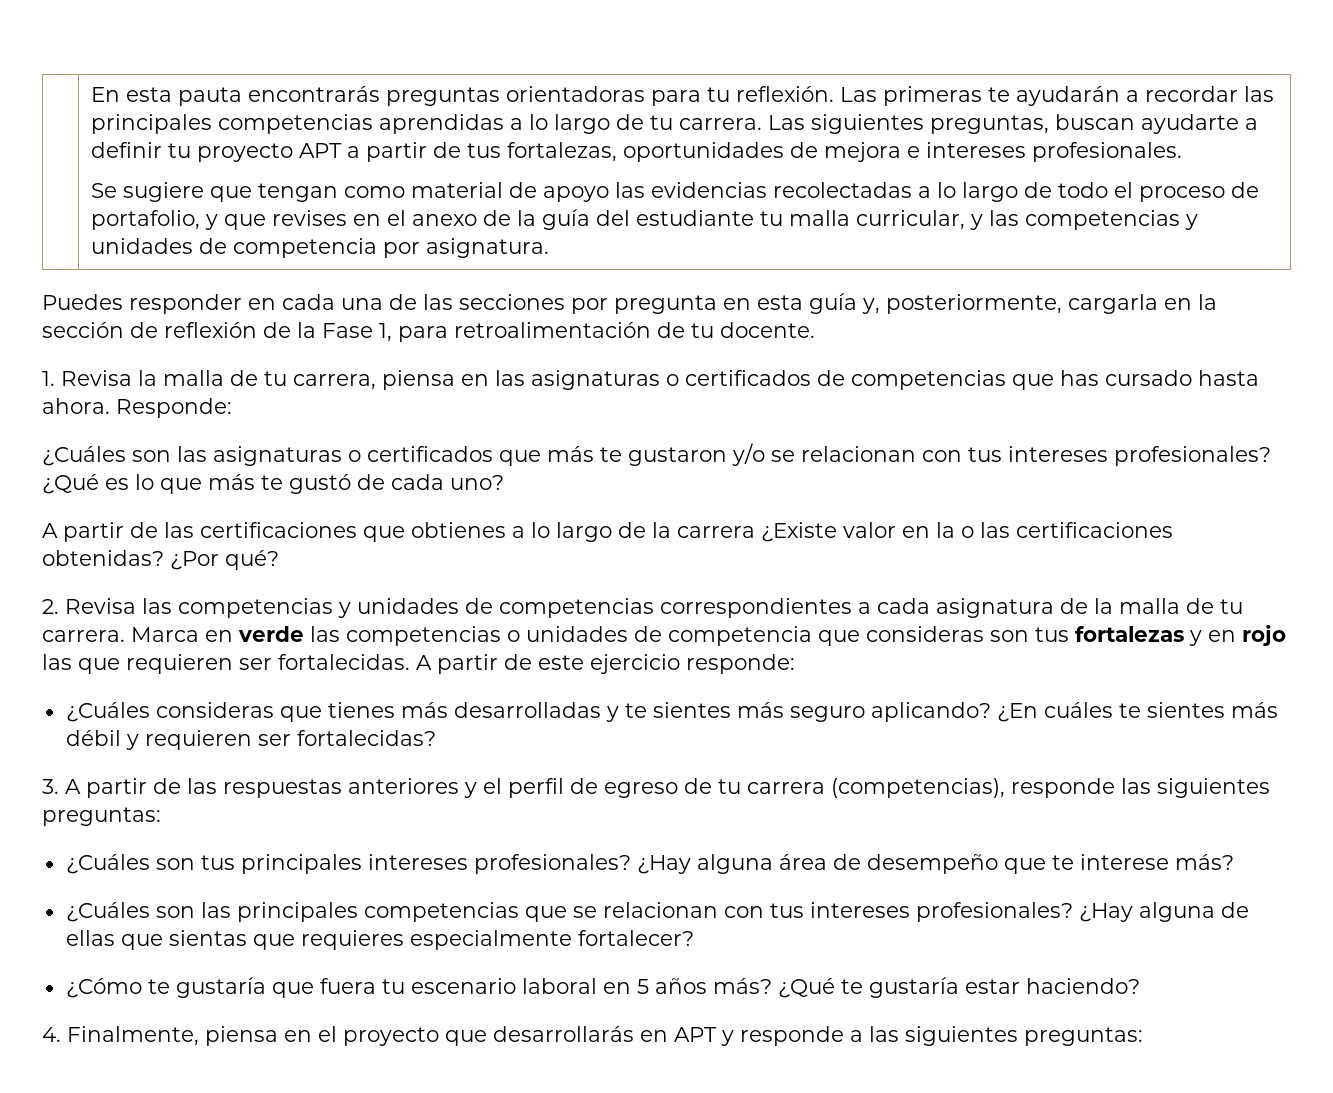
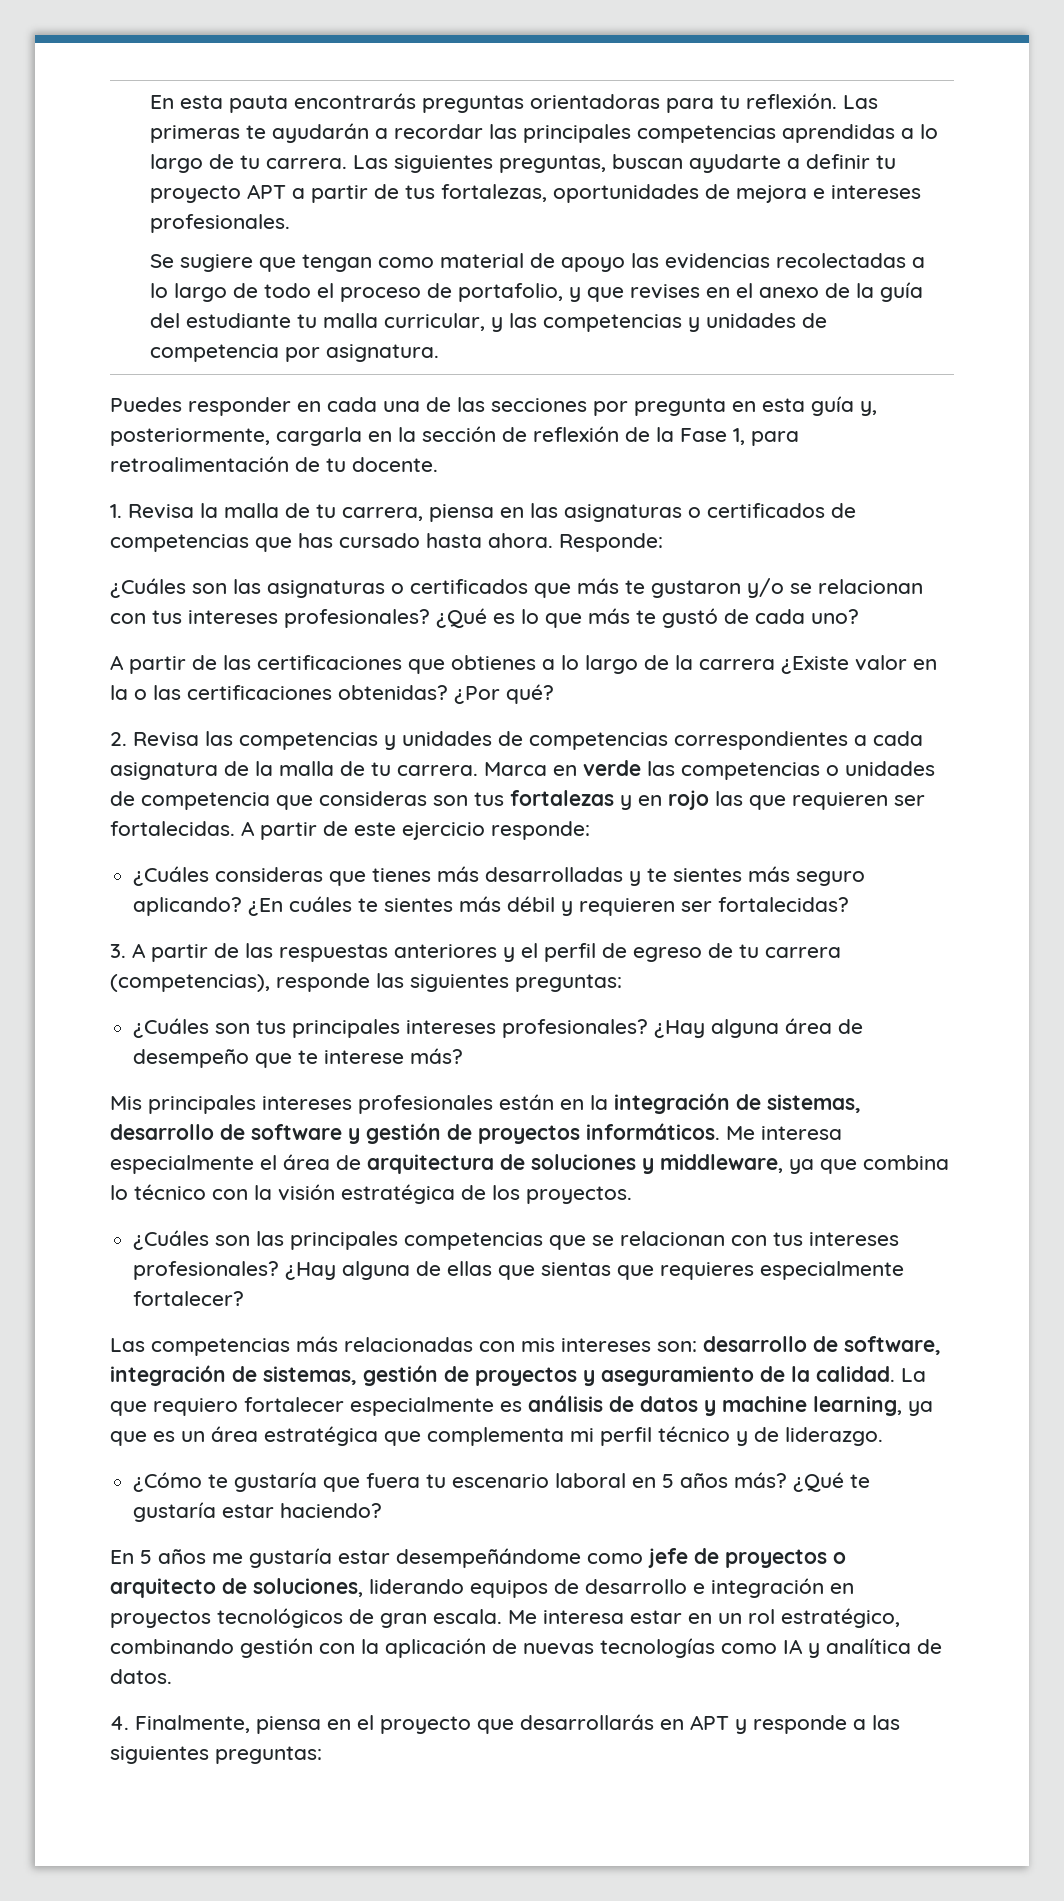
(1234, 862) none -> [110,1093,861,1114] [110,1123,842,1144] [110,1154,949,1174] [110,1184,632,1204] // Mis principales intereses profesionales están en la integración de sistemas, desarrollo de software y gestión de proyectos informáticos. Me interesa especialmente el área de arquitectura de soluciones y middleware, ya que combina lo técnico con la visión estratégica de los proyectos.
(694, 938) none -> [110,1336,941,1356] [110,1365,926,1386] [110,1395,933,1416] [110,1426,883,1446] // Las competencias más relacionadas con mis intereses son: desarrollo de software, integración de sistemas, gestión de proyectos y aseguramiento de la calidad. La que requiero fortalecer especialmente es análisis de datos y machine learning, ya que es un área estratégica que complementa mi perfil técnico y de liderazgo.
(1140, 986) none -> [110,1548,846,1568] [110,1578,854,1598] [110,1608,900,1628] [110,1638,942,1658] [110,1669,172,1684] // En 5 años me gustaría estar desempeñándome como jefe de proyectos o arquitecto de soluciones, liderando equipos de desarrollo e integración en proyectos tecnológicos de gran escala. Me interesa estar en un rol estratégico, combinando gestión con la aplicación de nuevas tecnologías como IA y analítica de datos.

